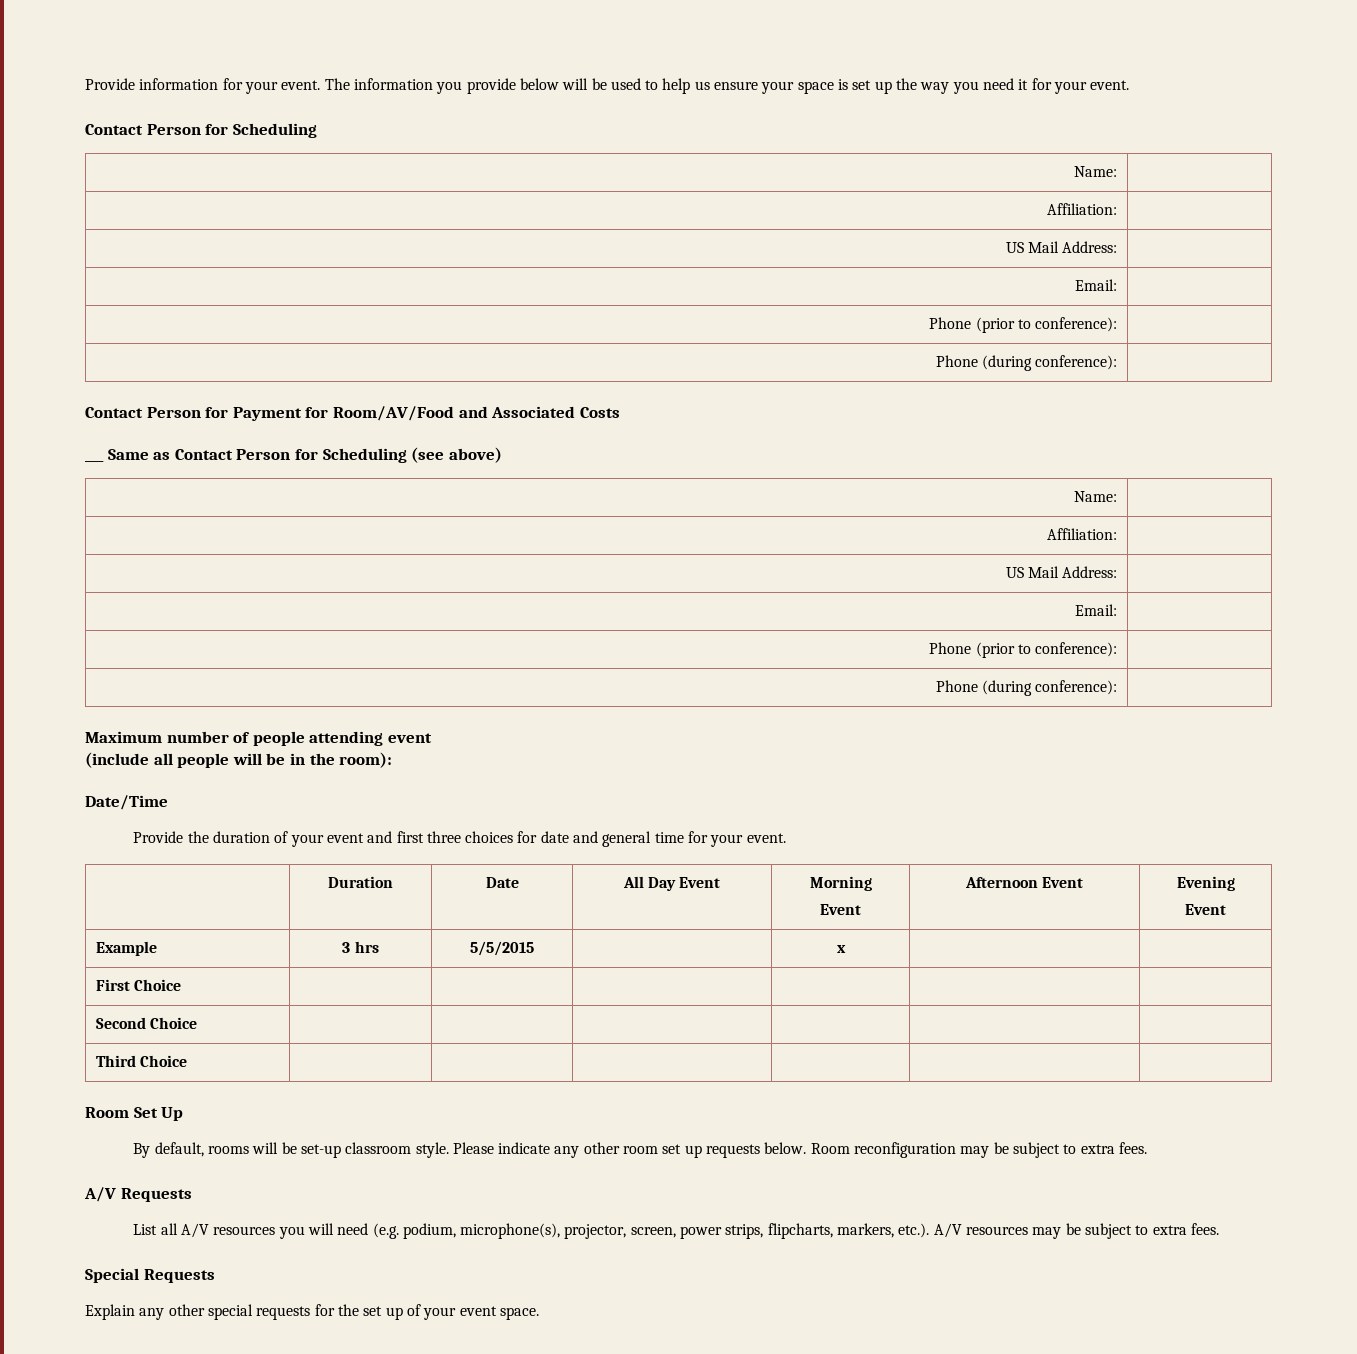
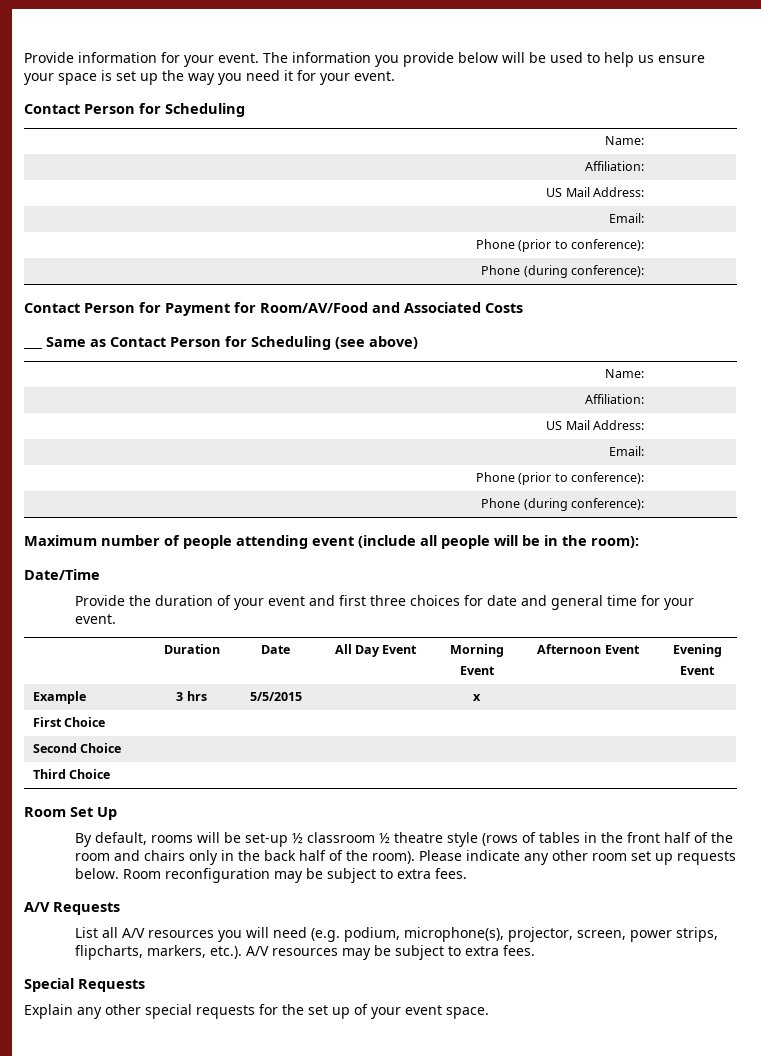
(432, 738) // -> (354, 541) none
[345,1142,449,1158] classroom style. -> [291,832,733,847] [74,850,415,865] ½ classroom ½ theatre style (rows of tables in the front half of the room and chairs only in the back half of the room).

